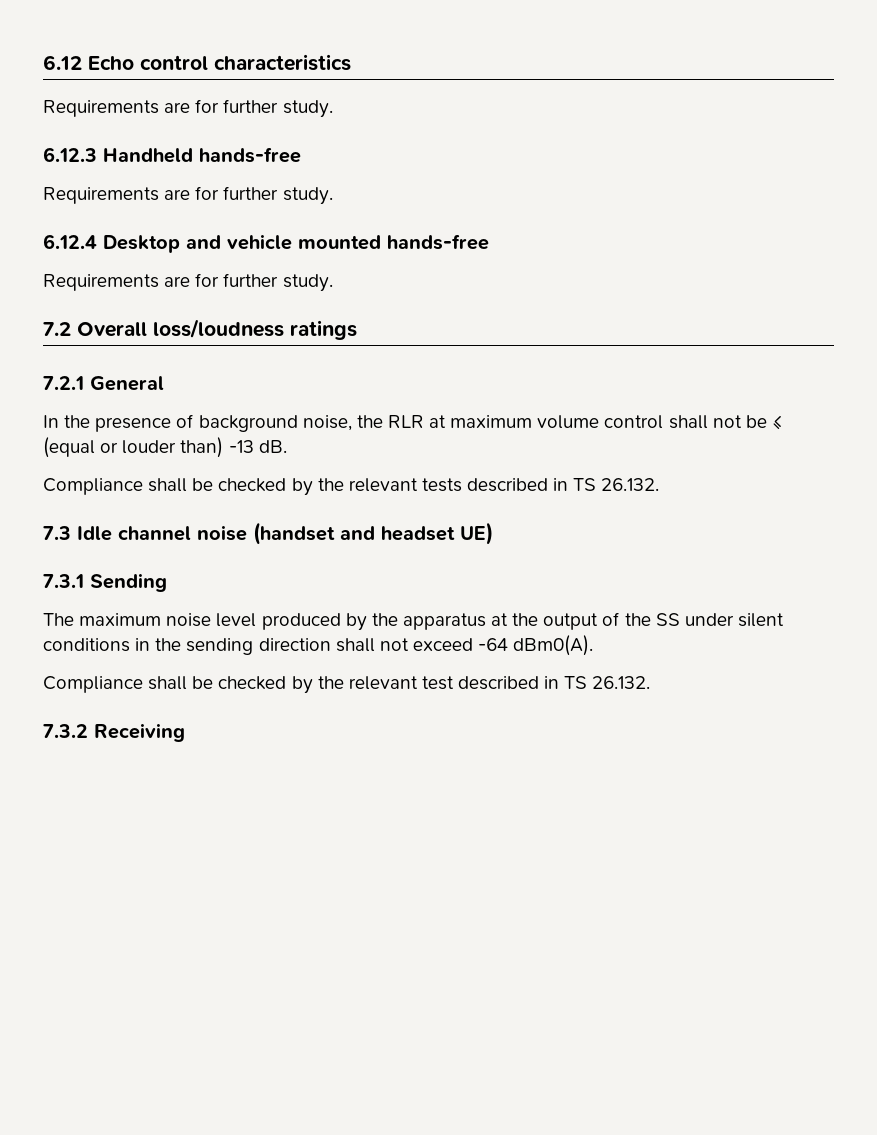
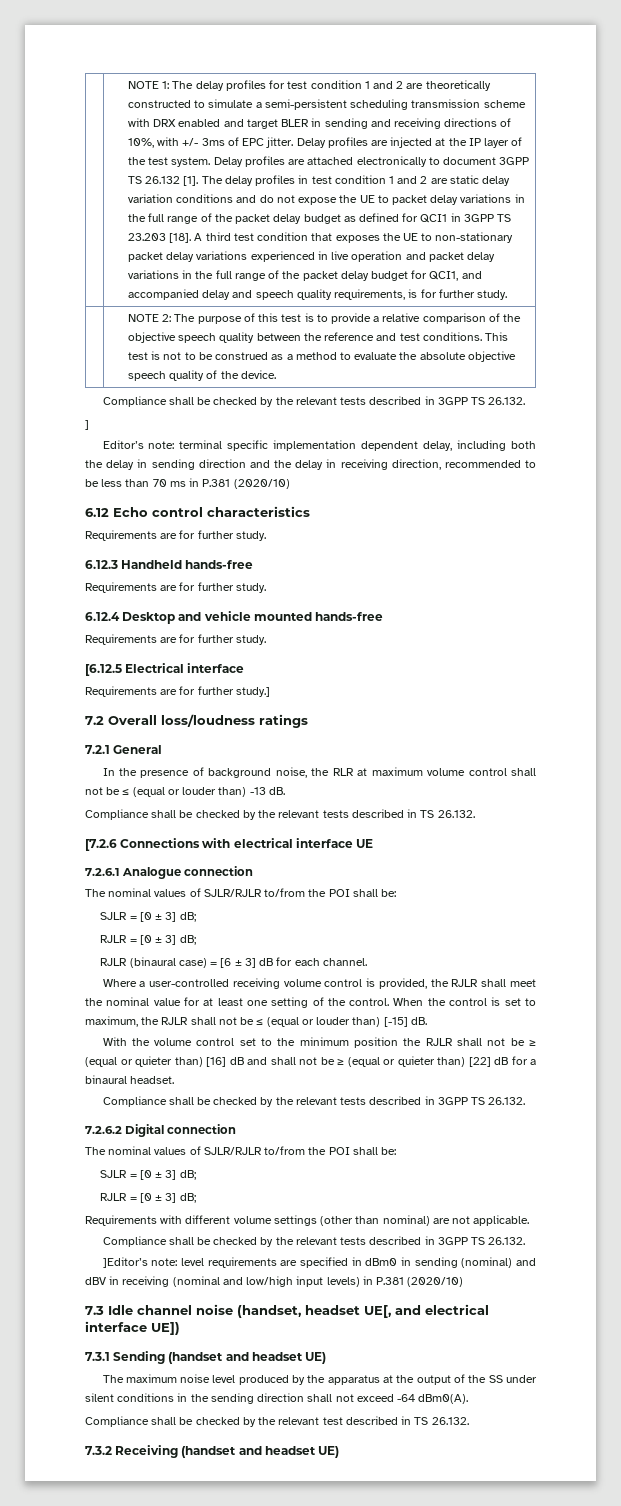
(43, 62) none -> [127,80,491,91] [127,99,526,110] [127,118,512,129] [127,137,523,148] [127,156,530,167] [127,175,511,186] [127,194,525,205] [127,213,512,224] [127,232,514,243] [127,251,495,262] [127,270,482,281] [127,289,507,300] [127,313,522,324] [127,332,508,343] [127,351,516,362] [127,370,276,381] [102,396,526,407] [85,420,89,430] [102,440,536,451] [85,459,536,470] [85,478,290,489] | NOTE 1: The delay profiles for test condition 1 and 2 are theoretically constructed to simulate a semi-persistent scheduling transmission scheme with DRX enabled and target BLER in sending and receiving directions of 10%, with +/- 3ms of EPC jitter. Delay profiles are injected at the IP layer of the test system. Delay profiles are attached electronically to document 3GPP TS 26.132 [1]. The delay profiles in test condition 1 and 2 are static delay variation conditions and do not expose the UE to packet delay variations in the full range of the packet delay budget as defined for QCI1 in 3GPP TS 23.203 [18]. A third test condition that exposes the UE to non-stationary packet delay variations experienced in live operation and packet delay variations in the full range of the packet delay budget for QCI1, and accompanied delay and speech quality requirements, is for further study. // | NOTE 2: The purpose of this test is to provide a relative comparison of the objective speech quality between the reference and test conditions. This test is not to be construed as a method to evaluate the absolute objective speech quality of the device. // Compliance shall be checked by the relevant tests described in 3GPP TS 26.132. // ] // Editor’s note: terminal specific implementation dependent delay, including both the delay in sending direction and the delay in receiving direction, recommended to be less than 70 ms in P.381 (2020/10) //
(333, 283) none -> [85,663,245,676] [85,686,270,697] // [6.12.5 Electrical interface // Requirements are for further study.]
[43,522,493,545] [43,573,167,592] 7.3 Idle channel noise (handset and headset UE) // 7.3.1 Sending -> [85,838,374,851] [85,866,254,879] [85,888,397,897] [100,912,196,922] [100,935,196,945] [100,957,367,968] [102,978,536,989] [85,997,536,1008] [85,1016,427,1027] [102,1037,536,1048] [85,1056,536,1067] [85,1075,175,1084] [102,1096,526,1107] [85,1124,237,1137] [85,1146,397,1155] [100,1170,196,1180] [100,1193,196,1203] [85,1215,530,1226] [102,1236,526,1247] [102,1257,536,1268] [85,1276,464,1287] [85,1304,489,1318] [85,1321,180,1335] [85,1351,327,1364] [7.2.6 Connections with electrical interface UE // 7.2.6.1 Analogue connection // The nominal values of SJLR/RJLR to/from the POI shall be: // SJLR = [0 ± 3] dB; // RJLR = [0 ± 3] dB; // RJLR (binaural case) = [6 ± 3] dB for each channel. // Where a user-controlled receiving volume control is provided, the RJLR shall meet the nominal value for at least one setting of the control. When the control is set to maximum, the RJLR shall not be ≤ (equal or louder than) [-15] dB. // With the volume control set to the minimum position the RJLR shall not be ≥ (equal or quieter than) [16] dB and shall not be ≥ (equal or quieter than) [22] dB for a binaural headset. // Compliance shall be checked by the relevant tests described in 3GPP TS 26.132. // 7.2.6.2 Digital connection // The nominal values of SJLR/RJLR to/from the POI shall be: // SJLR = [0 ± 3] dB; // RJLR = [0 ± 3] dB; // Requirements with different volume settings (other than nominal) are not applicable. // Compliance shall be checked by the relevant tests described in 3GPP TS 26.132. // ]Editor’s note: level requirements are specified in dBm0 in sending (nominal) and dBV in receiving (nominal and low/high input levels) in P.381 (2020/10) // 7.3 Idle channel noise (handset, headset UE[, and electrical interface UE]) // 7.3.1 Sending (handset and headset UE)
(185, 732) none -> [181,1446,340,1458] (handset and headset UE)

